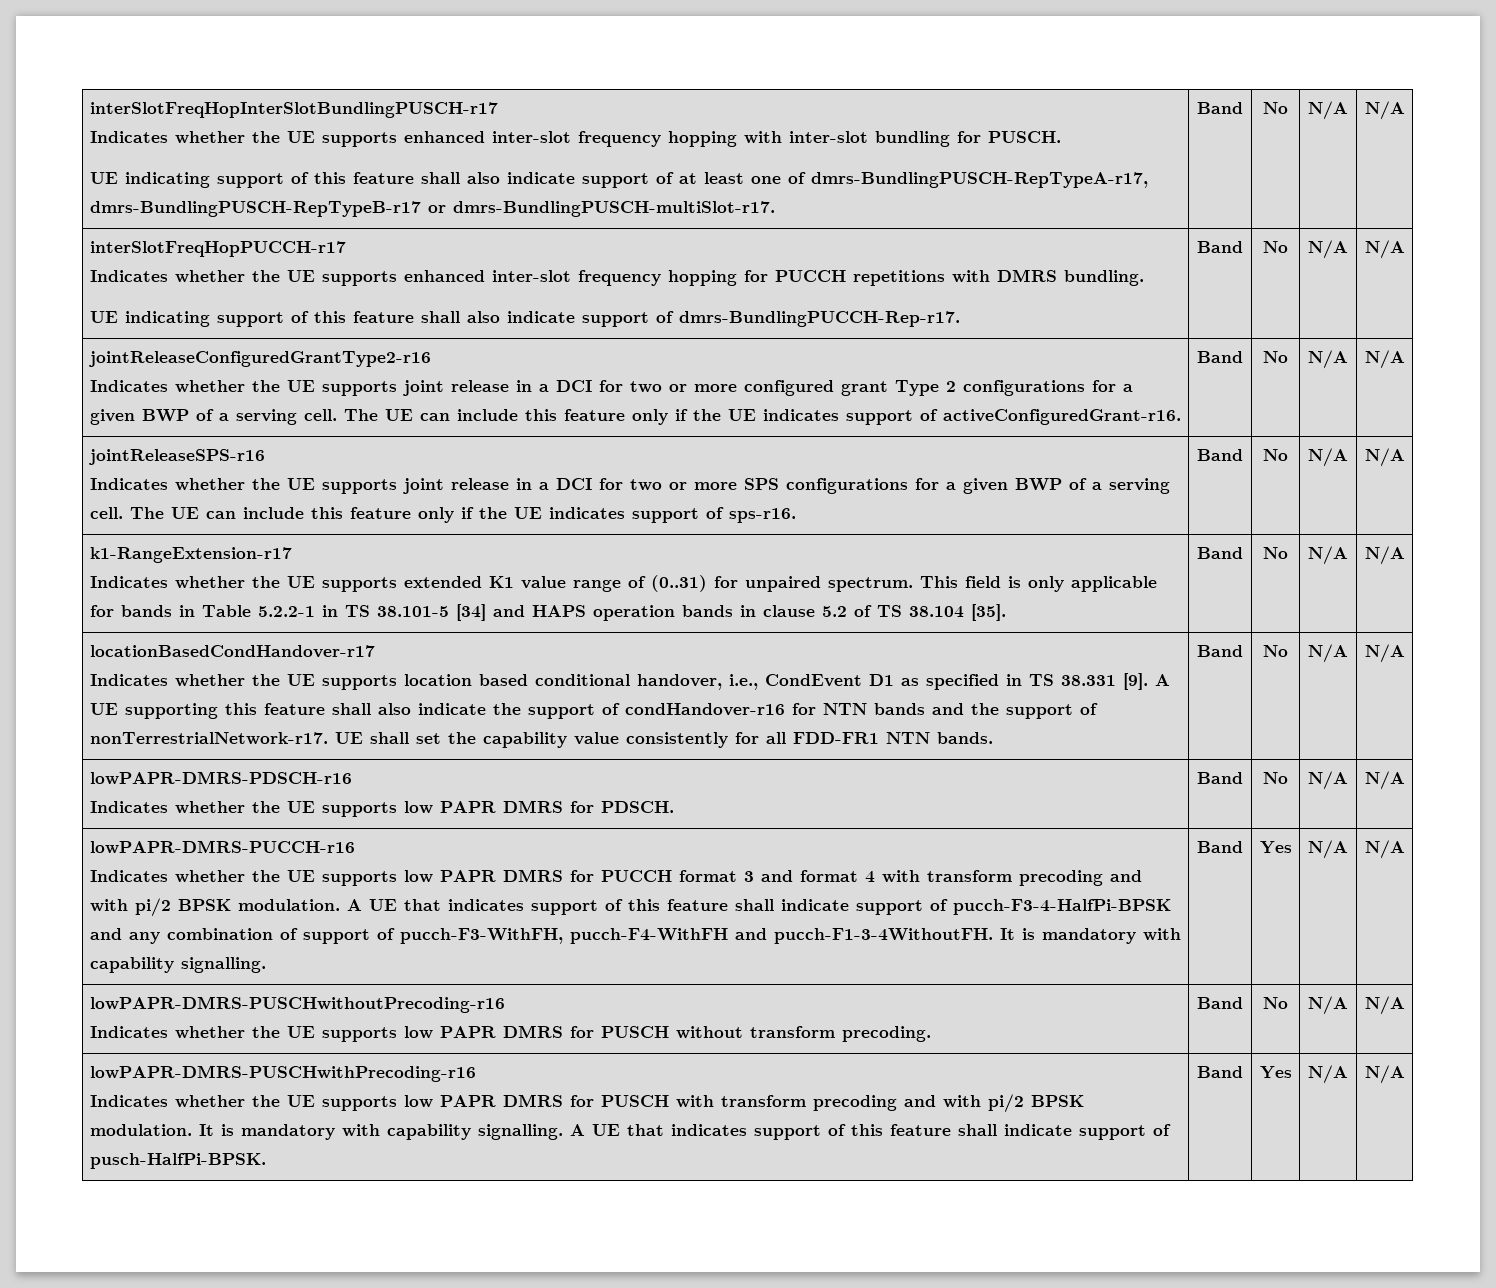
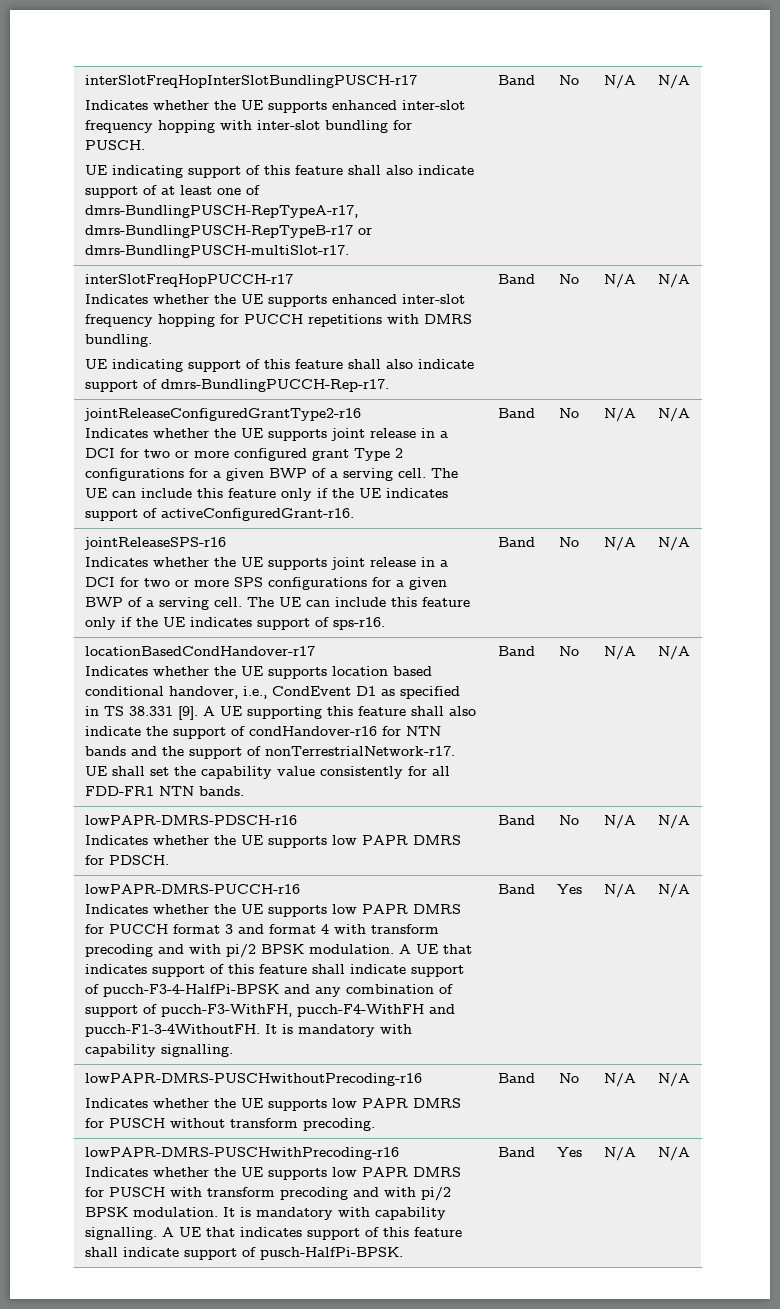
[89,547,292,563] [89,575,1157,592] [89,604,1006,621] [1197,547,1243,559] [1263,547,1288,559] [1308,546,1348,565] [1364,546,1405,565] // k1-RangeExtension-r17 // Indicates whether the UE supports extended K1 value range of (0..31) for unpaired spectrum. This field is only applicable for bands in Table 5.2.2-1 in TS 38.101-5 [34] and HAPS operation bands in clause 5.2 of TS 38.104 [35]. | Band | No | N/A | N/A -> (690, 544) none

